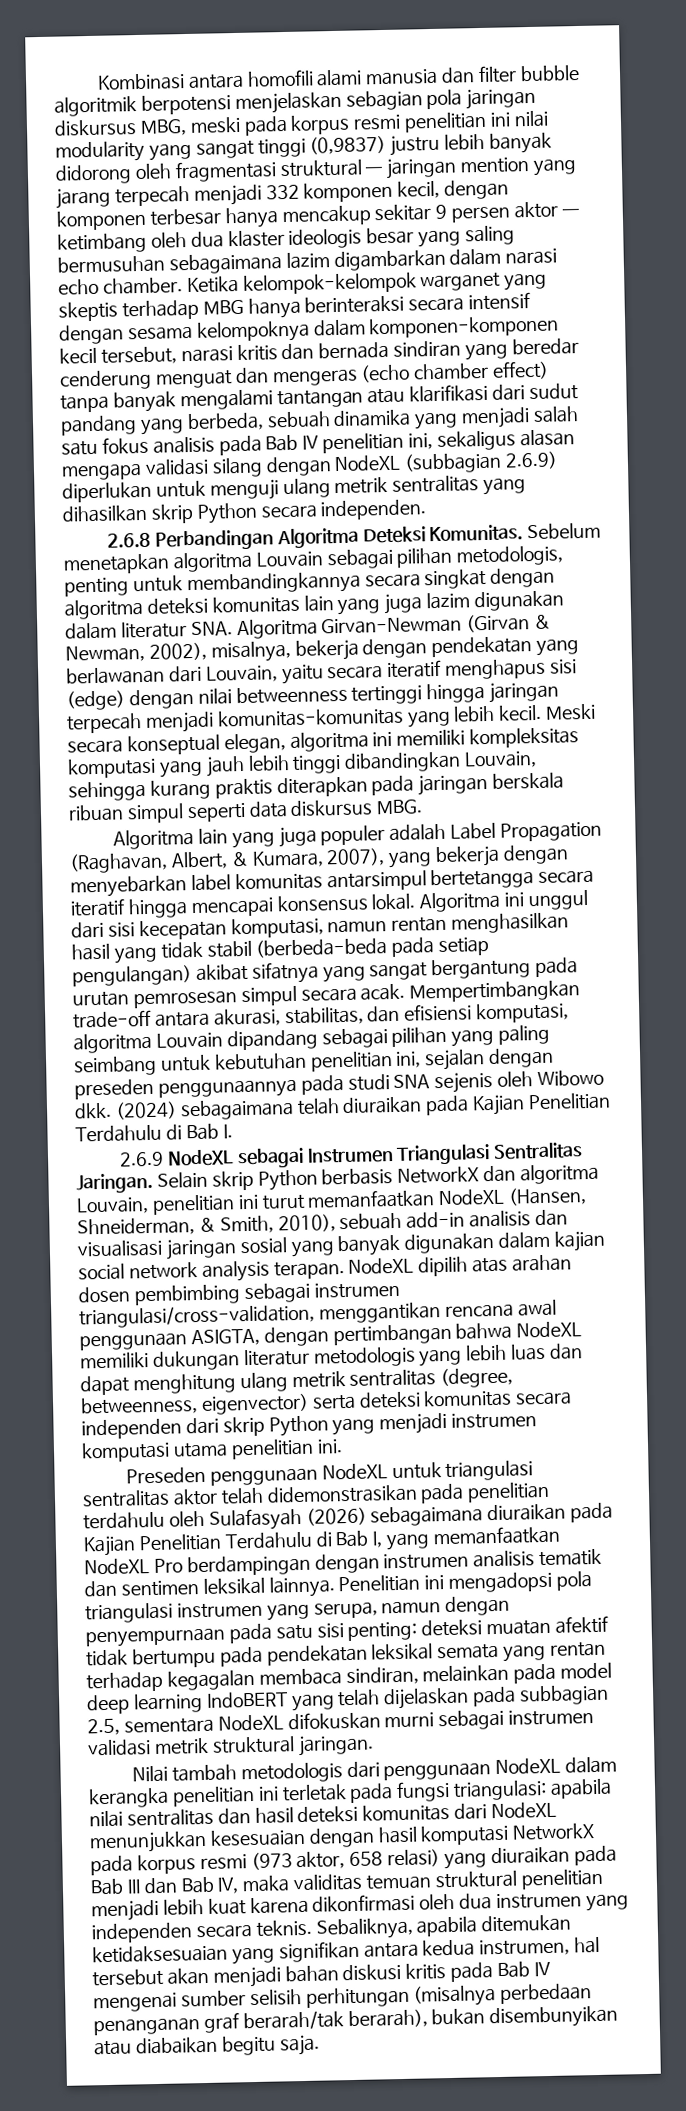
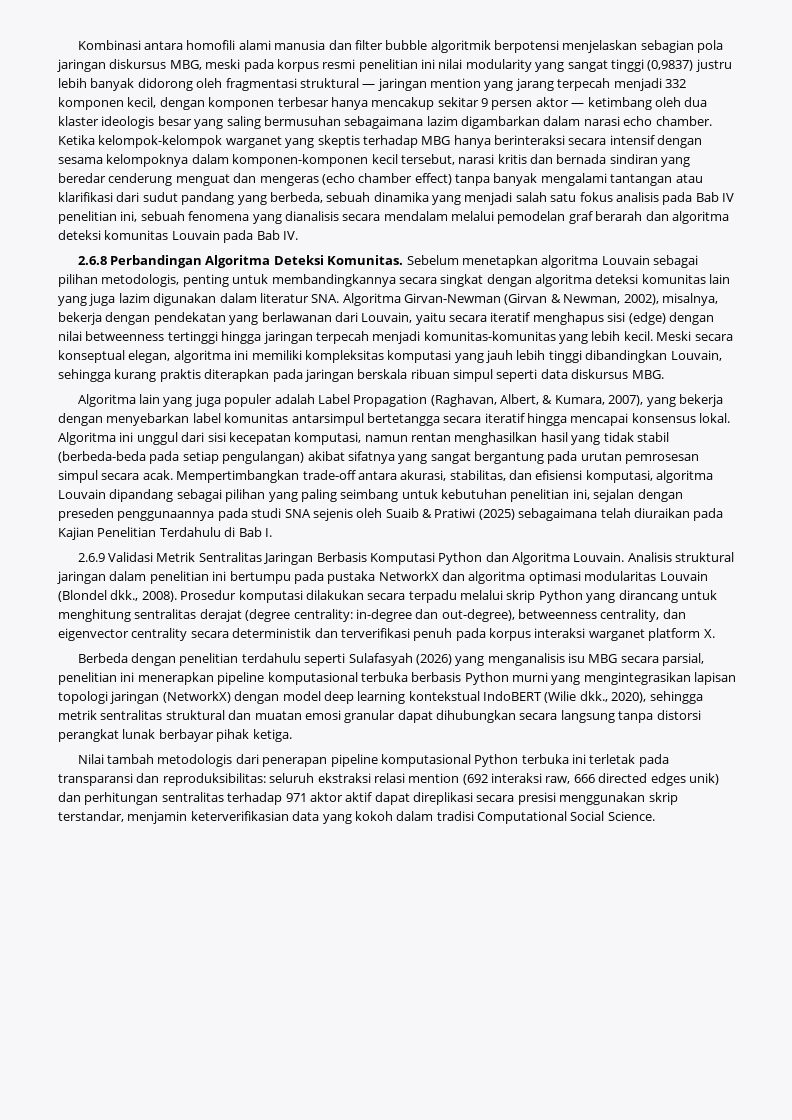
[436,429,575,451] [61,451,559,481] [62,475,527,503] [62,499,428,524] sekaligus alasan mengapa validasi silang dengan NodeXL (subbagian 2.6.9) diperlukan untuk menguji ulang metrik sentralitas yang dihasilkan skrip Python secara independen. -> [140,211,729,224] [58,230,298,243] sebuah fenomena yang dianalisis secara mendalam melalui pemodelan graf berarah dan algoritma deteksi komunitas Louvain pada Bab IV.
[537,1069,605,1087] [74,1101,177,1120] Wibowo dkk. (2024) -> [385,508,515,520] Suaib & Pratiwi (2025)
[166,1142,584,1169] [76,1163,599,1194] [76,1187,588,1215] [77,1209,568,1237] [77,1230,606,1260] [78,1254,572,1282] [78,1281,400,1306] [79,1299,557,1329] [79,1321,583,1351] [80,1343,583,1371] [80,1367,514,1396] [80,1389,573,1416] [81,1412,538,1440] [81,1438,343,1463] [125,1460,534,1486] [82,1483,465,1508] NodeXL sebagai Instrumen Triangulasi Sentralitas Jaringan. Selain skrip Python berbasis NetworkX dan algoritma Louvain, penelitian ini turut memanfaatkan NodeXL (Hansen, Shneiderman, & Smith, 2010), sebuah add-in analisis dan visualisasi jaringan sosial yang banyak digunakan dalam kajian social network analysis terapan. NodeXL dipilih atas arahan dosen pembimbing sebagai instrumen triangulasi/cross-validation, menggantikan rencana awal penggunaan ASIGTA, dengan pertimbangan bahwa NodeXL memiliki dukungan literatur metodologis yang lebih luas dan dapat menghitung ulang metrik sentralitas (degree, betweenness, eigenvector) serta deteksi komunitas secara independen dari skrip Python yang menjadi instrumen komputasi utama penelitian ini. // Preseden penggunaan NodeXL untuk triangulasi sentralitas aktor telah didemonstrasikan pada -> [108,552,735,565] [57,571,708,584] [58,590,717,603] [58,609,686,622] [58,628,715,641] [77,653,177,666] Validasi Metrik Sentralitas Jaringan Berbasis Komputasi Python dan Algoritma Louvain. Analisis struktural jaringan dalam penelitian ini bertumpu pada pustaka NetworkX dan algoritma optimasi modularitas Louvain (Blondel dkk., 2008). Prosedur komputasi dilakukan secara terpadu melalui skrip Python yang dirancang untuk menghitung sentralitas derajat (degree centrality: in-degree dan out-degree), betweenness centrality, dan eigenvector centrality secara deterministik dan terverifikasi penuh pada korpus interaksi warganet platform X. // Berbeda dengan
[168,1510,205,1527] oleh -> [304,653,346,666] seperti
[370,1502,614,1527] [83,1525,560,1557] [84,1548,603,1577] [84,1571,592,1598] [85,1595,511,1624] [85,1615,609,1648] [86,1641,606,1669] [86,1662,613,1693] [87,1684,609,1715] [87,1709,595,1736] [87,1734,374,1757] [131,1756,618,1784] [88,1778,612,1809] [89,1801,557,1828] [89,1823,596,1854] [90,1845,617,1876] [90,1868,604,1896] [91,1892,629,1922] [91,1914,572,1944] [92,1936,601,1965] [92,1961,551,1988] [93,1983,593,2013] [93,2005,619,2036] [94,2034,320,2056] sebagaimana diuraikan pada Kajian Penelitian Terdahulu di Bab I, yang memanfaatkan NodeXL Pro berdampingan dengan instrumen analisis tematik dan sentimen leksikal lainnya. Penelitian ini mengadopsi pola triangulasi instrumen yang serupa, namun dengan penyempurnaan pada satu sisi penting: deteksi muatan afektif tidak bertumpu pada pendekatan leksikal semata yang rentan terhadap kegagalan membaca sindiran, melainkan pada model deep learning IndoBERT yang telah dijelaskan pada subbagian 2.5, sementara NodeXL difokuskan murni sebagai instrumen validasi metrik struktural jaringan. // Nilai tambah metodologis dari penggunaan NodeXL dalam kerangka penelitian ini terletak pada fungsi triangulasi: apabila nilai sentralitas dan hasil deteksi komunitas dari NodeXL menunjukkan kesesuaian dengan hasil komputasi NetworkX pada korpus resmi (973 aktor, 658 relasi) yang diuraikan pada Bab III dan Bab IV, maka validitas temuan struktural penelitian menjadi lebih kuat karena dikonfirmasi oleh dua instrumen yang independen secara teknis. Sebaliknya, apabila ditemukan ketidaksesuaian yang signifikan antara kedua instrumen, hal tersebut akan menjadi bahan diskusi kritis pada Bab IV mengenai sumber selisih perhitungan (misalnya perbedaan penanganan graf berarah/tak berarah), bukan disembunyikan atau diabaikan begitu saja. -> [455,653,705,666] [58,672,737,685] [58,691,703,704] [58,710,701,723] [58,729,292,742] [77,754,669,767] [58,773,719,786] [58,792,678,805] [58,811,655,824] yang menganalisis isu MBG secara parsial, penelitian ini menerapkan pipeline komputasional terbuka berbasis Python murni yang mengintegrasikan lapisan topologi jaringan (NetworkX) dengan model deep learning kontekstual IndoBERT (Wilie dkk., 2020), sehingga metrik sentralitas struktural dan muatan emosi granular dapat dihubungkan secara langsung tanpa distorsi perangkat lunak berbayar pihak ketiga. // Nilai tambah metodologis dari penerapan pipeline komputasional Python terbuka ini terletak pada transparansi dan reproduksibilitas: seluruh ekstraksi relasi mention (692 interaksi raw, 666 directed edges unik) dan perhitungan sentralitas terhadap 971 aktor aktif dapat direplikasi secara presisi menggunakan skrip terstandar, menjamin keterverifikasian data yang kokoh dalam tradisi Computational Social Science.

